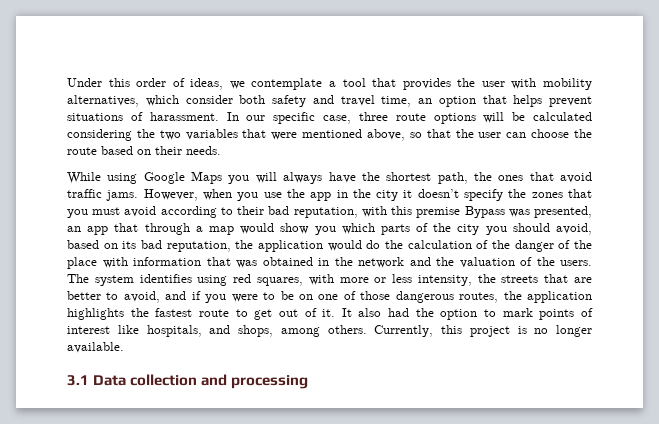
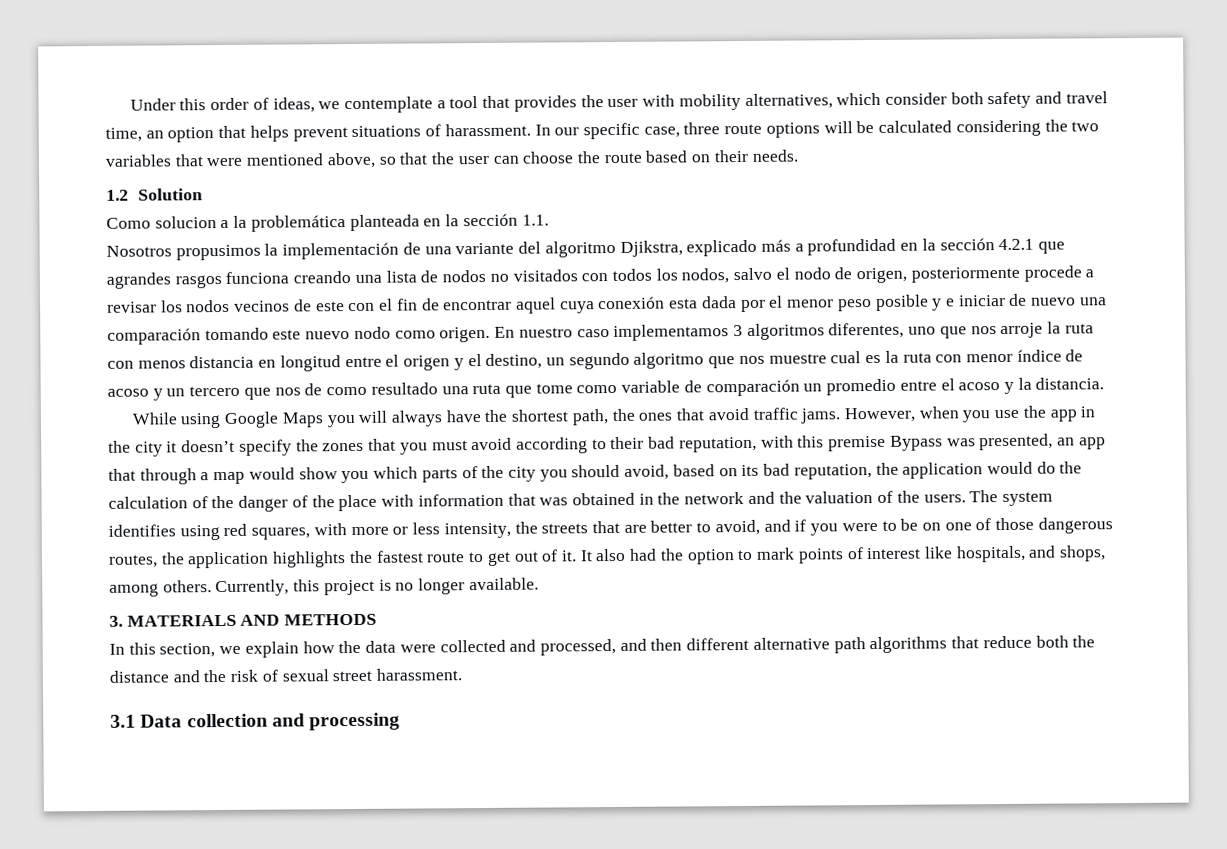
(221, 150) none -> [106,188,204,201] [106,213,549,232] [106,238,1066,261] [106,265,1095,289] [107,293,1107,314] [107,321,1094,345] [107,349,1084,372] [107,377,1105,401] // 1.2 Solution // Como solucion a la problemática planteada en la sección 1.1. // Nosotros propusimos la implementación de una variante del algoritmo Djikstra, explicado más a profundidad en la sección 4.2.1 que agrandes rasgos funciona creando una lista de nodos no visitados con todos los nodos, salvo el nodo de origen, posteriormente procede a revisar los nodos vecinos de este con el fin de encontrar aquel cuya conexión esta dada por el menor peso posible y e iniciar de nuevo una comparación tomando este nuevo nodo como origen. En nuestro caso implementamos 3 algoritmos diferentes, uno que nos arroje la ruta con menos distancia en longitud entre el origen y el destino, un segundo algoritmo que nos muestre cual es la ruta con menor índice de acoso y un tercero que nos de como resultado una ruta que tome como variable de comparación un promedio entre el acoso y la distancia.
(124, 347) none -> [109,613,378,627] [109,635,1096,658] [109,668,463,683] // 3. MATERIALS AND METHODS // In this section, we explain how the data were collected and processed, and then different alternative path algorithms that reduce both the distance and the risk of sexual street harassment.

